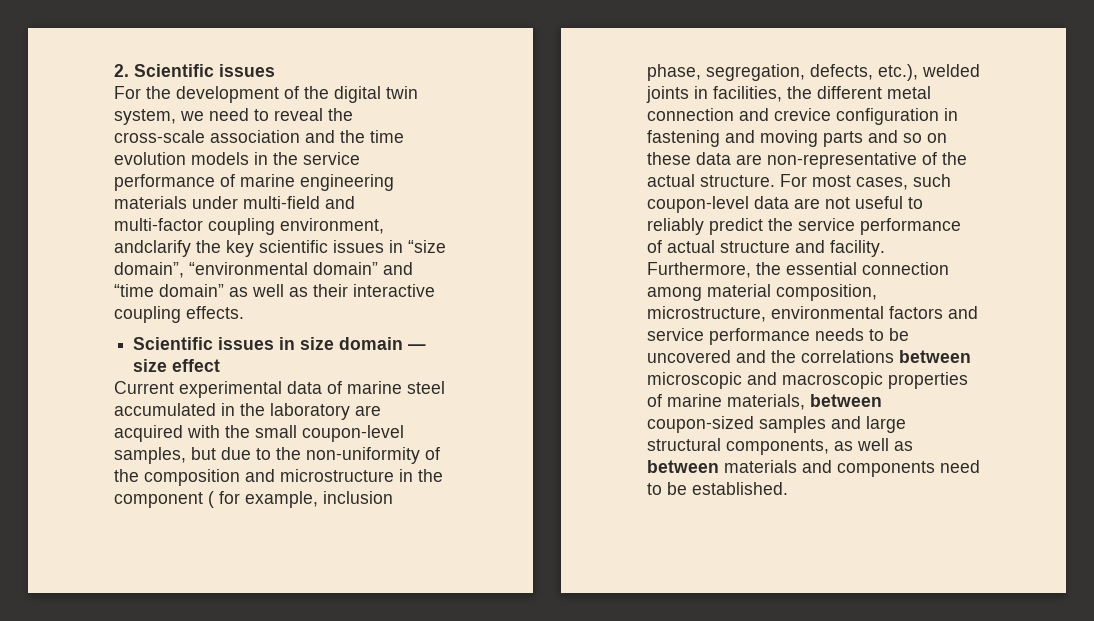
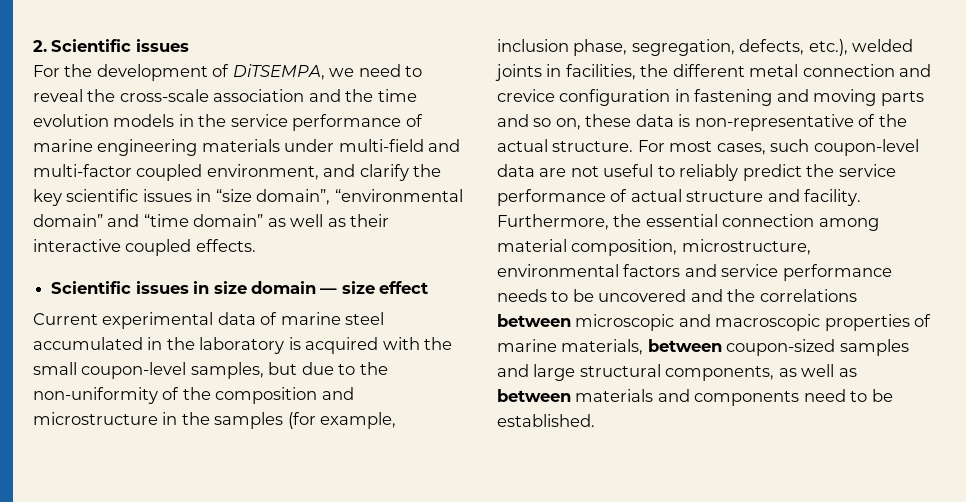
[304,86,418,103] [114,109,176,125] the digital twin system, -> [232,64,325,80] DiTSEMPA,
[208,218,384,235] [114,240,191,257] coupling environment, andclarify -> [136,164,409,181] coupled environment, and clarify
[114,306,181,323] coupling -> [125,239,192,256] coupled
[355,405,381,416] are -> [288,337,301,350] is
[114,491,240,508] component ( for -> [214,412,316,429] samples (for
[927,133,947,143] on -> [555,118,581,130] on,
[736,154,762,165] are -> [678,114,691,127] is

